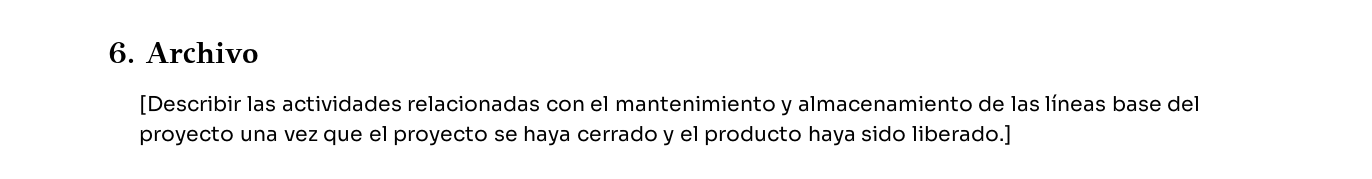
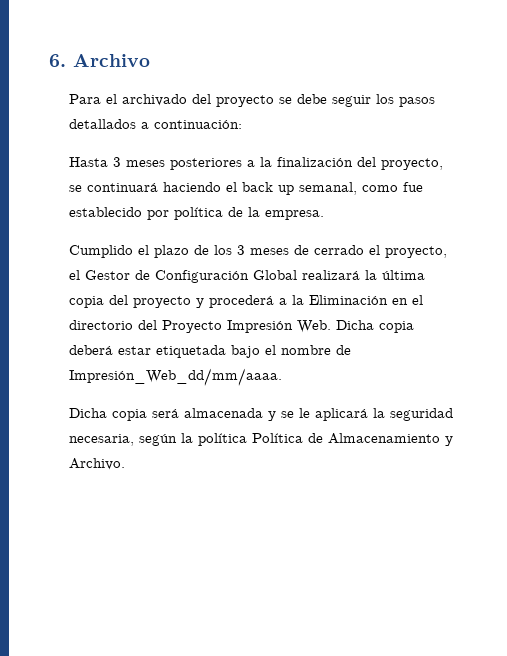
[139,94,1201,116] [139,125,1012,146] [Describir las actividades relacionadas con el mantenimiento y almacenamiento de las líneas base del proyecto una vez que el proyecto se haya cerrado y el producto haya sido liberado.] -> [69,94,436,107] [69,119,243,129] [69,157,444,170] [69,182,424,195] [69,207,325,220] [69,245,448,258] [69,270,426,283] [69,295,424,308] [69,320,415,333] [69,345,352,358] [69,368,283,386] [69,408,454,421] [69,433,454,446] [69,458,126,470] Para el archivado del proyecto se debe seguir los pasos detallados a continuación: // Hasta 3 meses posteriores a la finalización del proyecto, se continuará haciendo el back up semanal, como fue establecido por política de la empresa. // Cumplido el plazo de los 3 meses de cerrado el proyecto, el Gestor de Configuración Global realizará la última copia del proyecto y procederá a la Eliminación en el directorio del Proyecto Impresión Web. Dicha copia deberá estar etiquetada bajo el nombre de Impresión_Web_dd/mm/aaaa. // Dicha copia será almacenada y se le aplicará la seguridad necesaria, según la política Política de Almacenamiento y Archivo.

